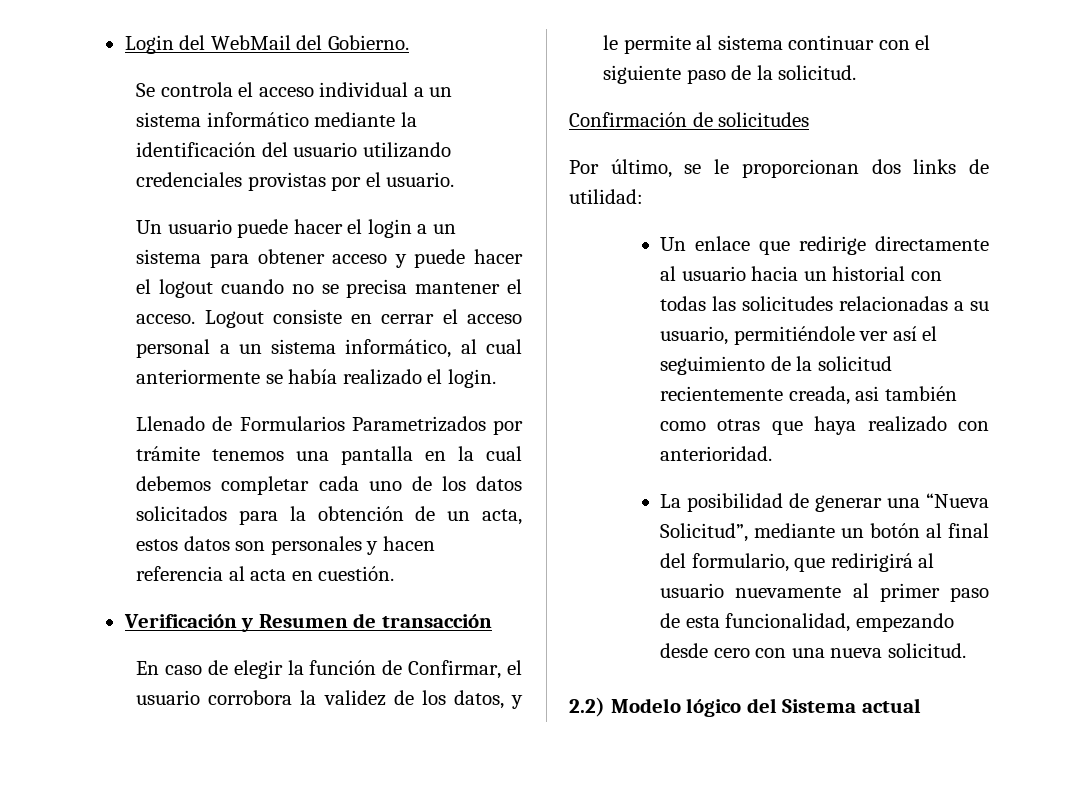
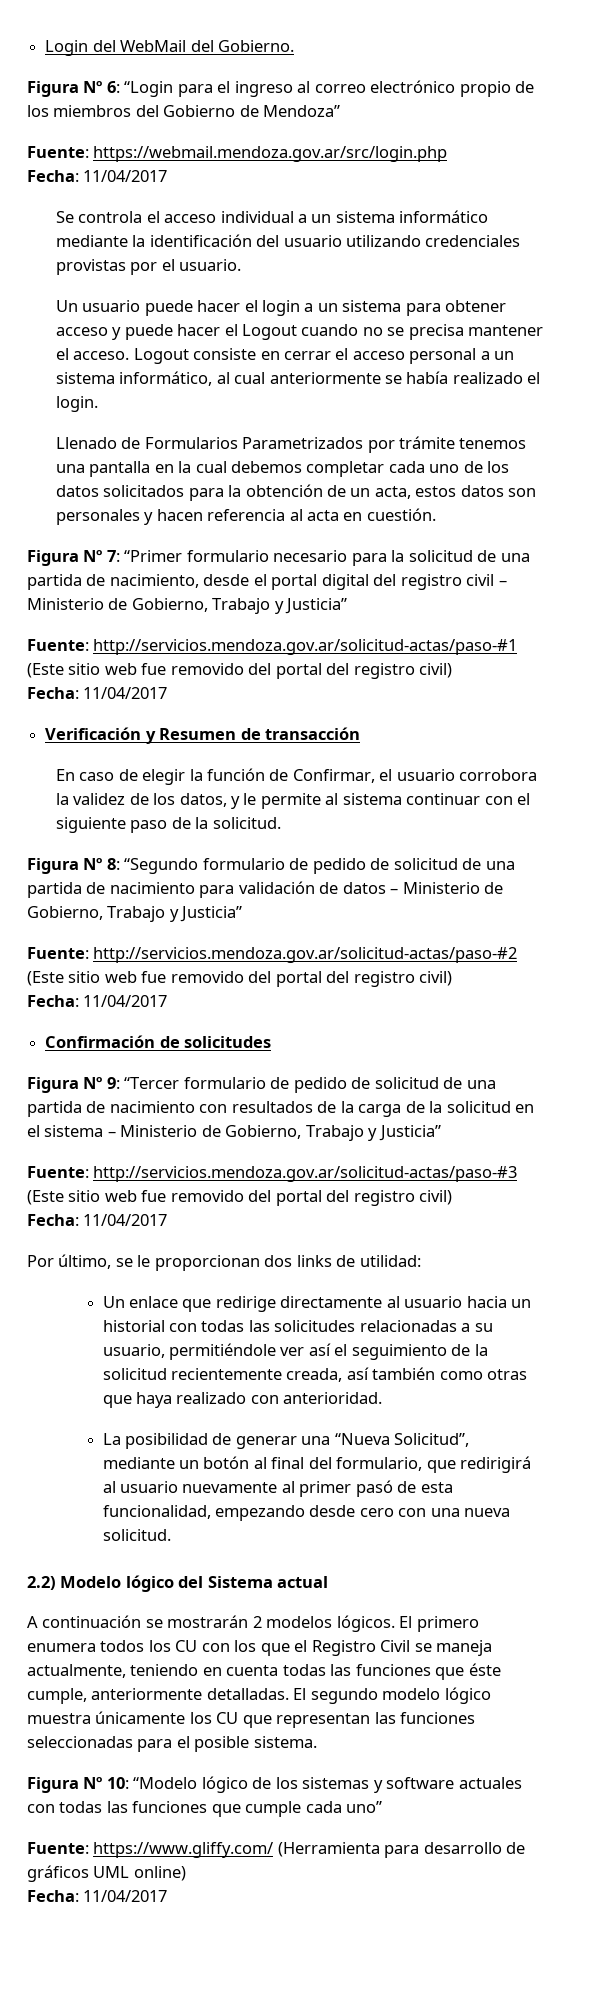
(409, 42) none -> [27,80,535,97] [27,105,341,117] [27,146,448,162] [27,170,168,182] // Figura Nº 6: “Login para el ingreso al correo electrónico propio de los miembros del Gobierno de Mendoza” // Fuente: https://webmail.mendoza.gov.ar/src/login.php // Fecha: 11/04/2017
[159,279,214,298] logout -> [241,324,297,340] Logout
(395, 573) none -> [27,550,530,566] [27,574,507,590] [27,598,348,614] [27,639,518,655] [27,663,453,679] [27,687,168,699] // Figura Nº 7: “Primer formulario necesario para la solicitud de una partida de nacimiento, desde el portal digital del registro civil – Ministerio de Gobierno, Trabajo y Justicia” // Fuente: http://servicios.mendoza.gov.ar/solicitud-actas/paso-#1 (Este sitio web fue removido del portal del registro civil) // Fecha: 11/04/2017
[569,112,810,127] Confirmación de solicitudes -> [27,858,515,874] [27,881,504,898] [27,906,243,922] [27,947,518,963] [27,971,453,987] [27,995,168,1007] [45,1035,272,1048] [27,1077,496,1093] [27,1101,535,1117] [27,1125,441,1141] [27,1166,518,1182] [27,1190,453,1206] [27,1214,168,1226] Figura Nº 8: “Segundo formulario de pedido de solicitud de una partida de nacimiento para validación de datos – Ministerio de Gobierno, Trabajo y Justicia” // Fuente: http://servicios.mendoza.gov.ar/solicitud-actas/paso-#2 (Este sitio web fue removido del portal del registro civil) // Fecha: 11/04/2017 // Confirmación de solicitudes // Figura Nº 9: “Tercer formulario de pedido de solicitud de una partida de nacimiento con resultados de la carga de la solicitud en el sistema – Ministerio de Gobierno, Trabajo y Justicia” // Fuente: http://servicios.mendoza.gov.ar/solicitud-actas/paso-#3 (Este sitio web fue removido del portal del registro civil) // Fecha: 11/04/2017
[855,386,880,401] asi -> [346,1367,369,1380] así
[950,587,989,602] paso -> [355,1480,393,1497] pasó
(921, 705) none -> [27,1615,479,1632] [27,1640,493,1656] [27,1663,501,1680] [27,1687,491,1704] [27,1711,476,1728] [27,1736,317,1752] [27,1776,522,1793] [27,1801,383,1817] [27,1842,526,1858] [27,1865,186,1882] [27,1890,168,1902] // A continuación se mostrarán 2 modelos lógicos. El primero enumera todos los CU con los que el Registro Civil se maneja actualmente, teniendo en cuenta todas las funciones que éste cumple, anteriormente detalladas. El segundo modelo lógico muestra únicamente los CU que representan las funciones seleccionadas para el posible sistema. // Figura Nº 10: “Modelo lógico de los sistemas y software actuales con todas las funciones que cumple cada uno” // Fuente: https://www.gliffy.com/ (Herramienta para desarrollo de gráficos UML online) // Fecha: 11/04/2017

